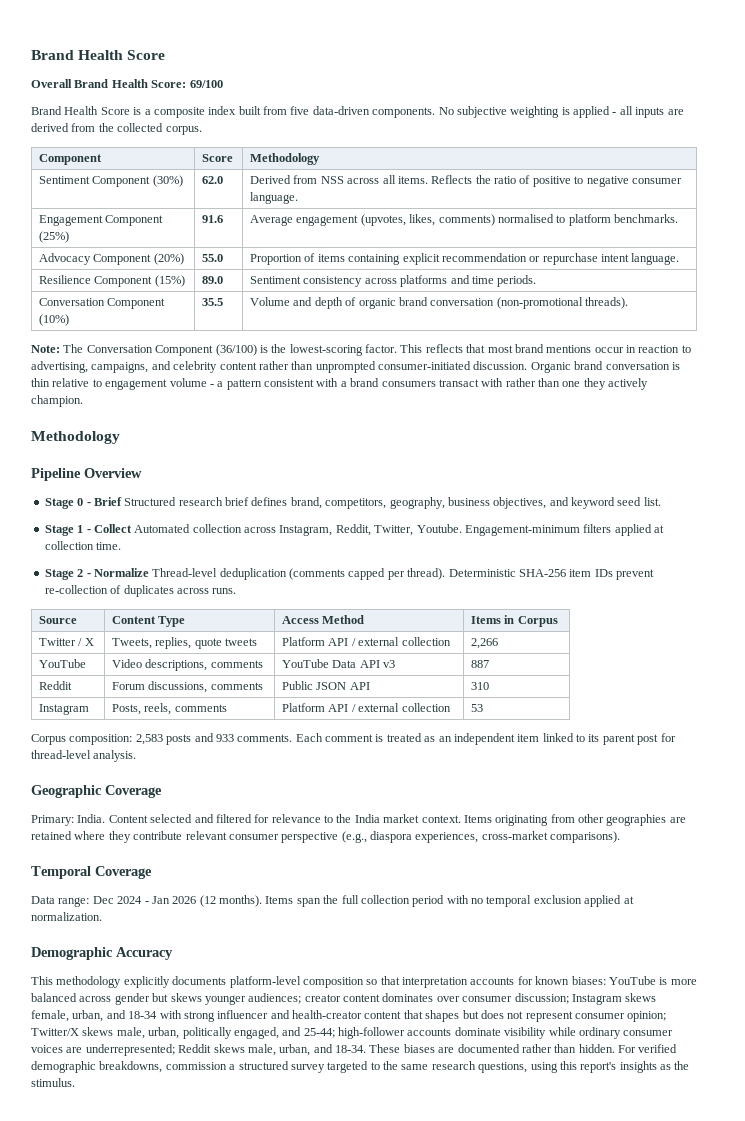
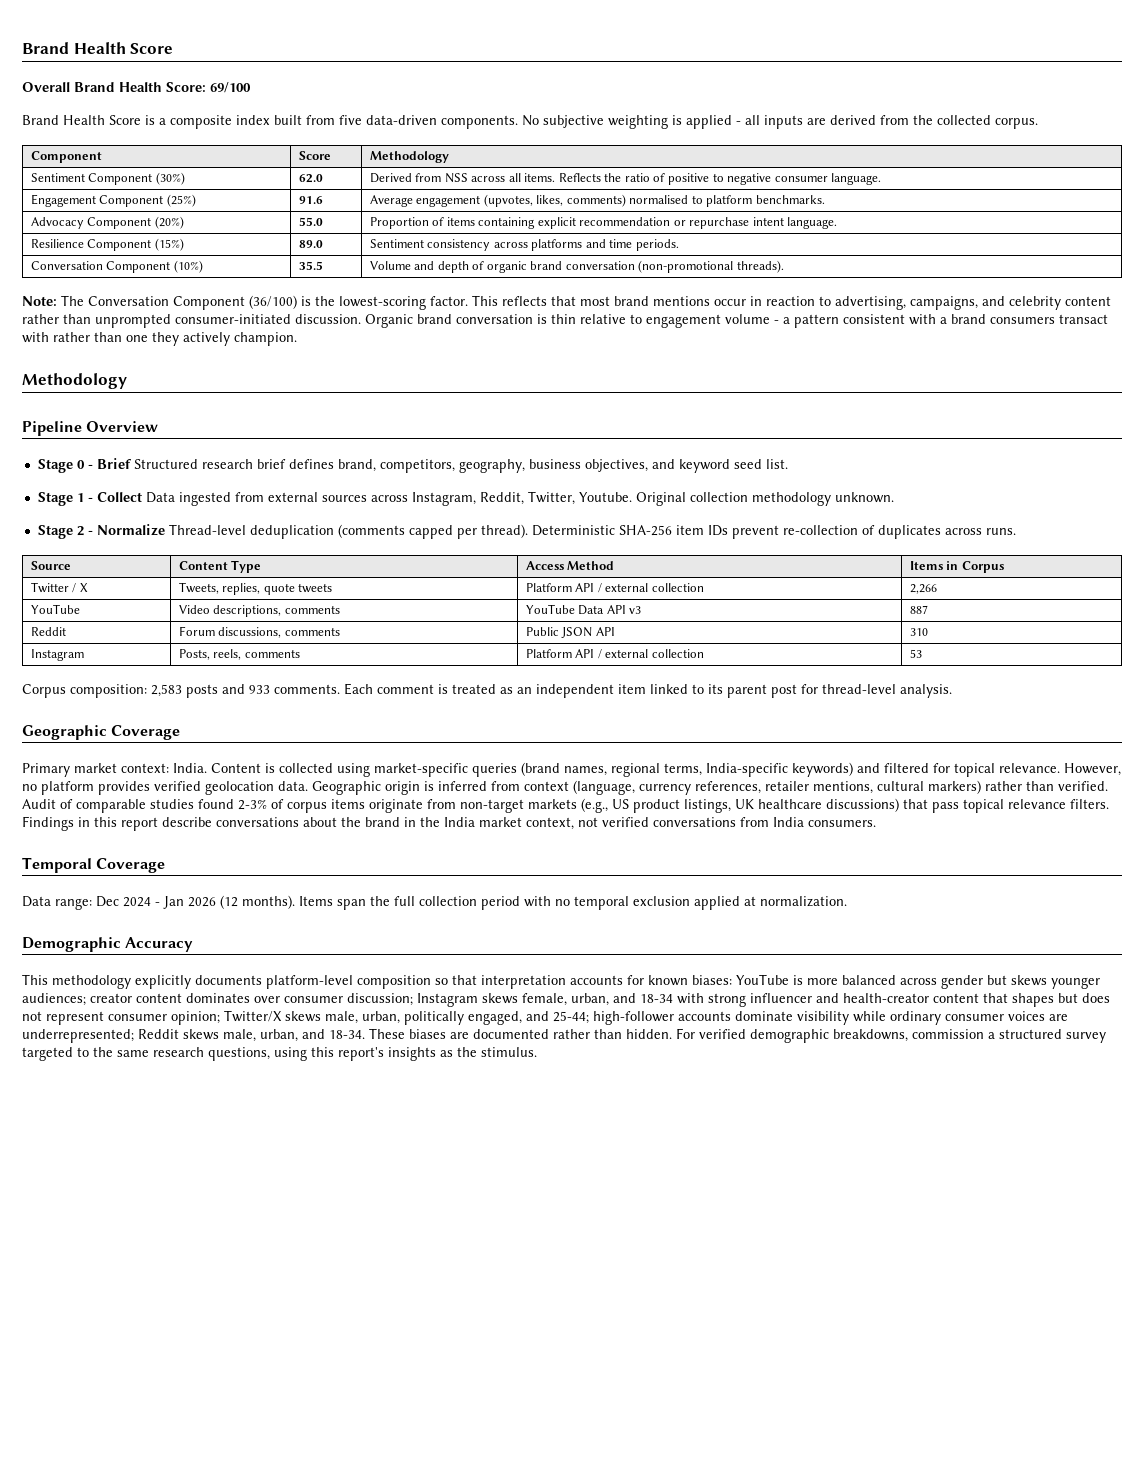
[134,524,242,533] Automated collection -> [145,492,367,506] Data ingested from external sources
[464,524,664,536] [44,541,122,550] Engagement-minimum filters applied at collection time. -> [635,492,894,506] Original collection methodology unknown.
[31,814,686,826] [31,831,621,843] Primary: India. Content selected and filtered for relevance to the India market context. Items originating from other geographies are retained where they contribute relevant consumer perspective (e.g., diaspora experiences, cross-market comparisons). -> [22,762,1121,777] [22,780,1108,795] [22,798,1109,813] [22,816,876,831] Primary market context: India. Content is collected using market-specific queries (brand names, regional terms, India-specific keywords) and filtered for topical relevance. However, no platform provides verified geolocation data. Geographic origin is inferred from context (language, currency references, retailer mentions, cultural markers) rather than verified. Audit of comparable studies found 2-3% of corpus items originate from non-target markets (e.g., US product listings, UK healthcare discussions) that pass topical relevance filters. Findings in this report describe conversations about the brand in the India market context, not verified conversations from India consumers.

